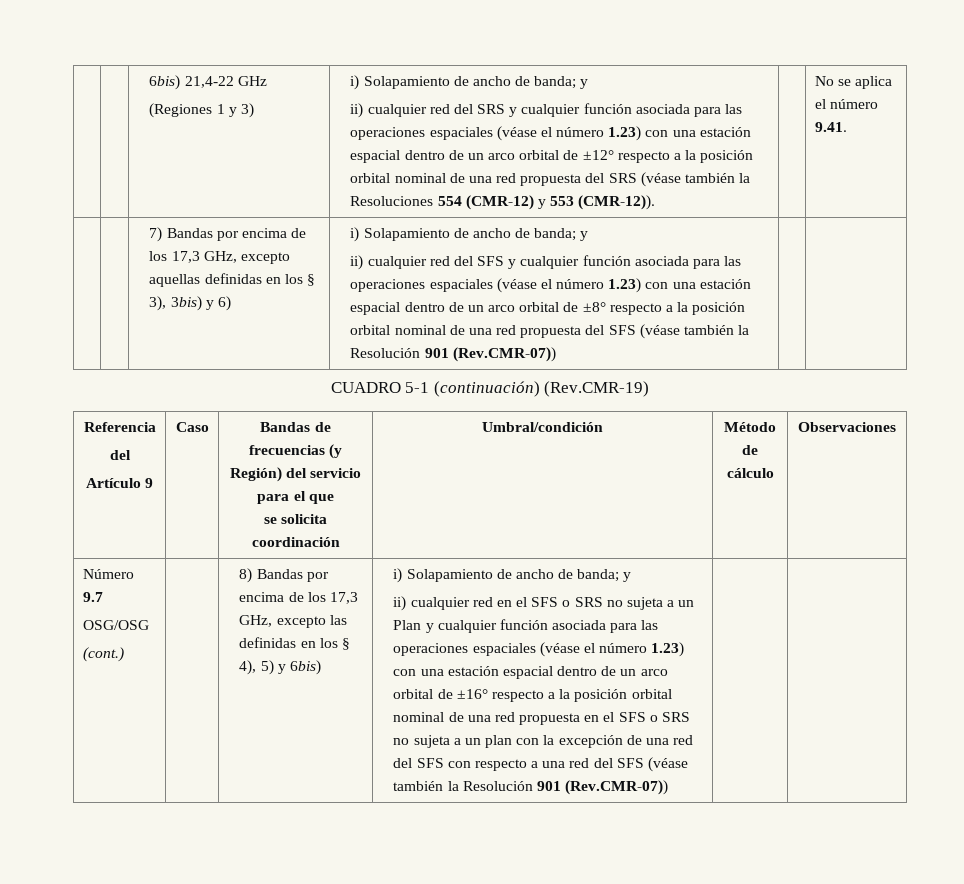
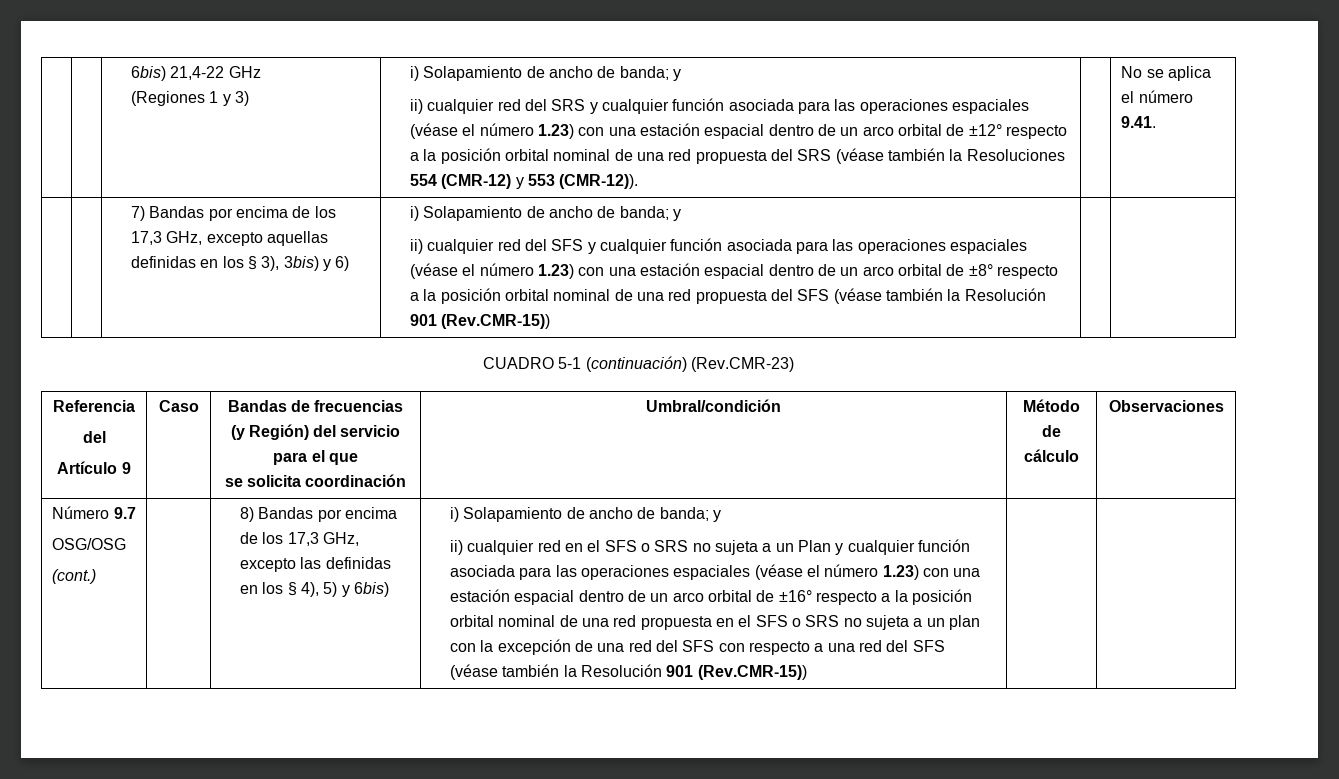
[452,347,556,362] (Rev.CMR-07)) -> [441,314,551,329] (Rev.CMR-15))
[544,381,650,397] (Rev.CMR-19) -> [690,357,794,372] (Rev.CMR-23)
[565,780,669,795] (Rev.CMR-07)) -> [697,665,807,680] (Rev.CMR-15))

